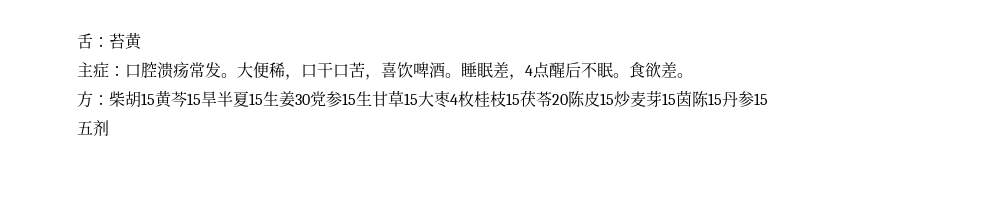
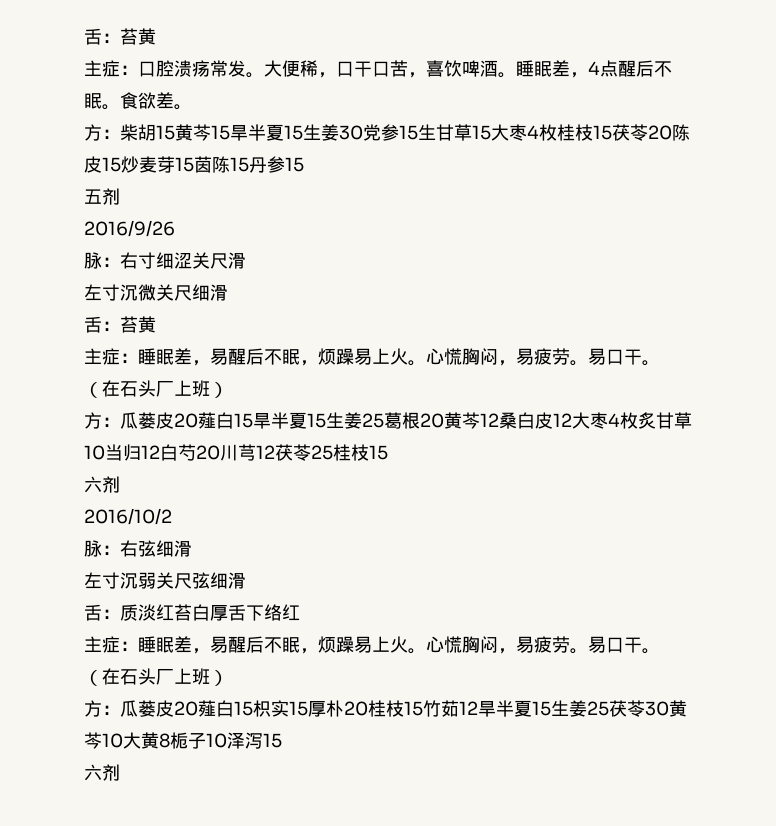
(109, 128) none -> [84,220,175,237] [84,252,246,269] [84,284,228,301] [84,316,156,333] [84,348,660,366] [84,380,228,398] [84,412,692,429] [84,444,388,461] [84,476,120,493] [84,508,172,525] [84,540,192,557] [84,572,246,589] [84,604,300,621] [84,636,660,654] [84,668,228,686] [84,700,687,717] [84,732,282,749] [84,764,120,781] // 2016/9/26 // 脉：右寸细涩关尺滑 // 左寸沉微关尺细滑 // 舌：苔黄 // 主症：睡眠差，易醒后不眠，烦躁易上火。心慌胸闷，易疲劳。易口干。（在石头厂上班） // 方：瓜蒌皮20薤白15旱半夏15生姜25葛根20黄芩12桑白皮12大枣4枚炙甘草10当归12白芍20川芎12茯苓25桂枝15 // 六剂 // 2016/10/2 // 脉：右弦细滑 // 左寸沉弱关尺弦细滑 // 舌：质淡红苔白厚舌下络红 // 主症：睡眠差，易醒后不眠，烦躁易上火。心慌胸闷，易疲劳。易口干。（在石头厂上班） // 方：瓜蒌皮20薤白15枳实15厚朴20桂枝15竹茹12旱半夏15生姜25茯苓30黄芩10大黄8栀子10泽泻15 // 六剂

